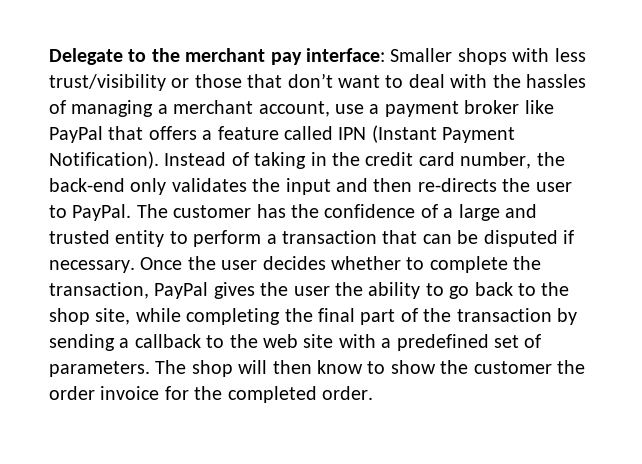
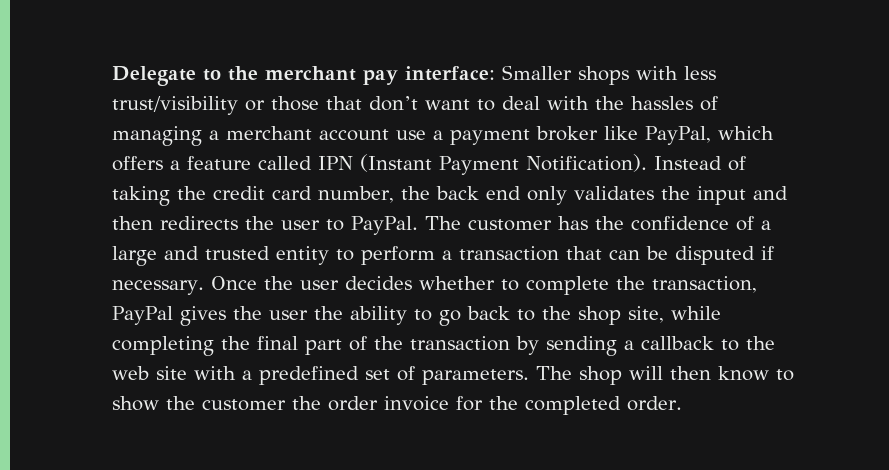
[258,101,330,117] account, -> [319,129,389,141] account
[49,126,144,143] PayPal that -> [645,126,774,145] PayPal, which
[310,152,327,166] in -> (170, 196) none
[49,178,125,192] back-end -> [435,186,521,200] back end
[417,178,497,192] re-directs -> [160,216,238,230] redirects

